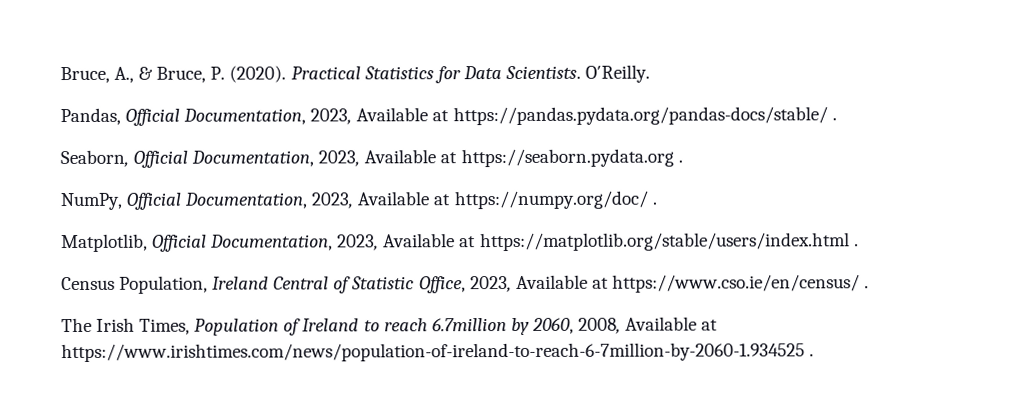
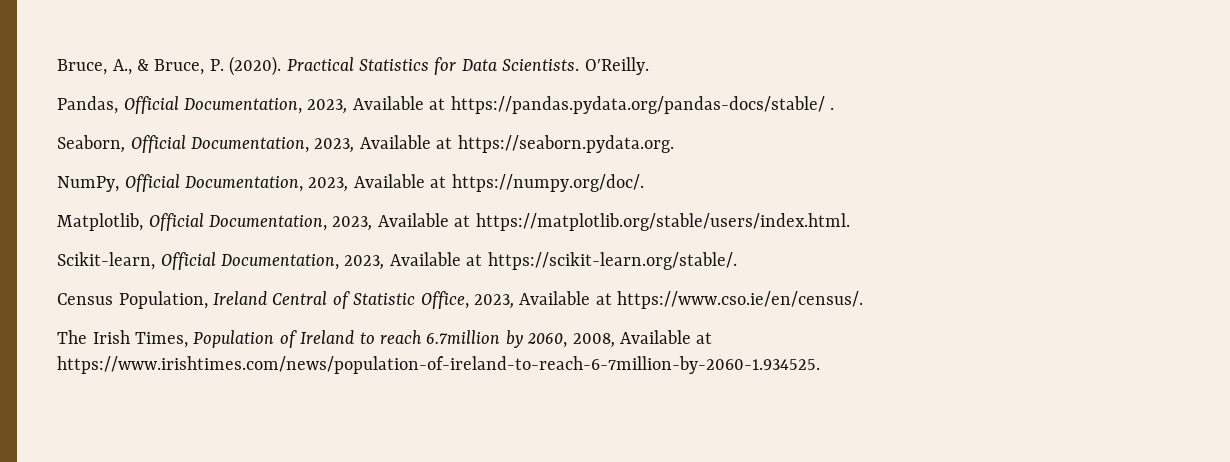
[460,148,683,168] https://seaborn.pydata.org . -> [457,135,674,153] https://seaborn.pydata.org.
[453,190,657,210] https://numpy.org/doc/ . -> [451,174,644,192] https://numpy.org/doc/.
[479,232,859,252] https://matplotlib.org/stable/users/index.html . -> [475,213,850,231] [57,252,737,270] https://matplotlib.org/stable/users/index.html. // Scikit-learn, Official Documentation, 2023, Available at https://scikit-learn.org/stable/.
[612,274,870,293] https://www.cso.ie/en/census/ . -> [617,291,864,309] https://www.cso.ie/en/census/.
[60,342,814,363] https://www.irishtimes.com/news/population-of-ireland-to-reach-6-7million-by-2060-1.934525 . -> [57,356,821,374] https://www.irishtimes.com/news/population-of-ireland-to-reach-6-7million-by-2060-1.934525.

